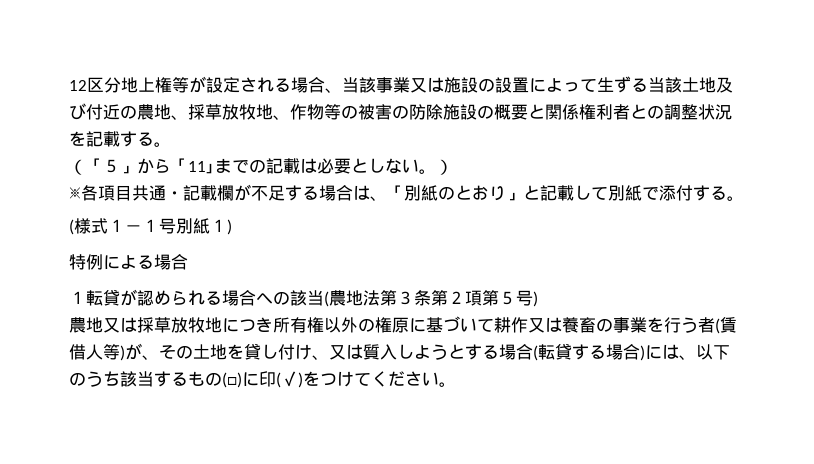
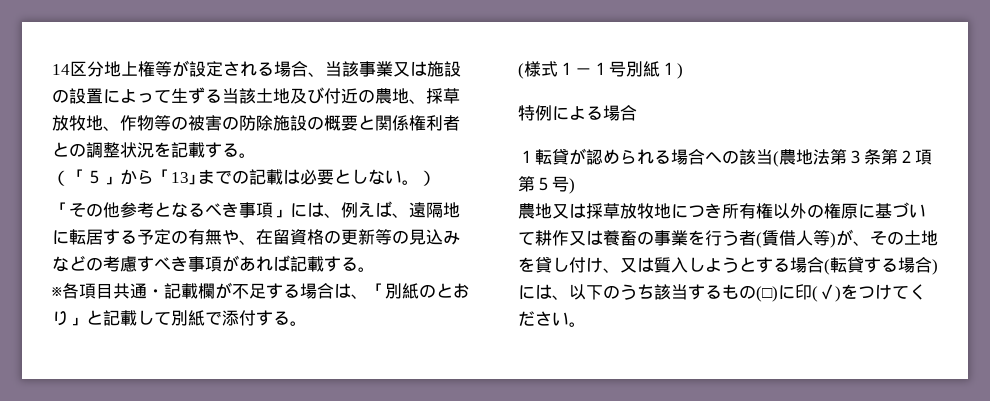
[69,80,87,91] 12 -> [52,64,70,75] 14
[188,161,206,172] 11 -> [171,172,189,183] 13
(453, 167) none -> [52,201,460,218] [52,229,460,245] [52,255,375,272] // 「その他参考となるべき事項」には、例えば、遠隔地に転居する予定の有無や、在留資格の更新等の見込みなどの考慮すべき事項があれば記載する。

